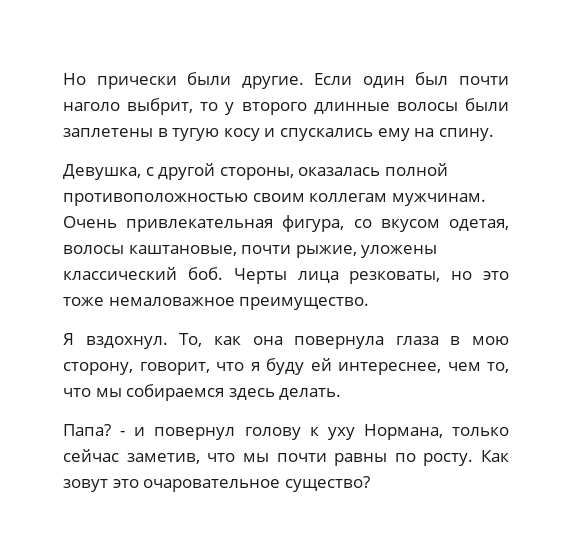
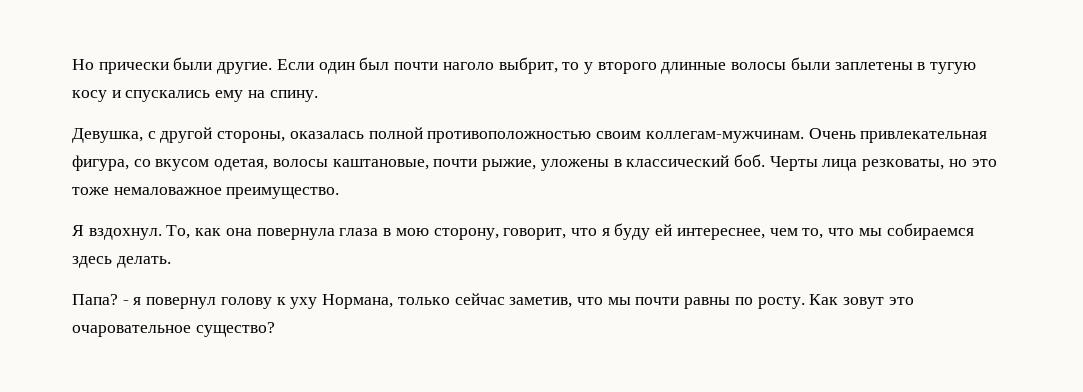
[309,193,486,206] коллегам мужчинам. -> [645,131,804,143] коллегам-мужчинам.
(438, 251) none -> [613,159,622,167] в
[134,427,146,436] и -> [133,297,142,305] я

